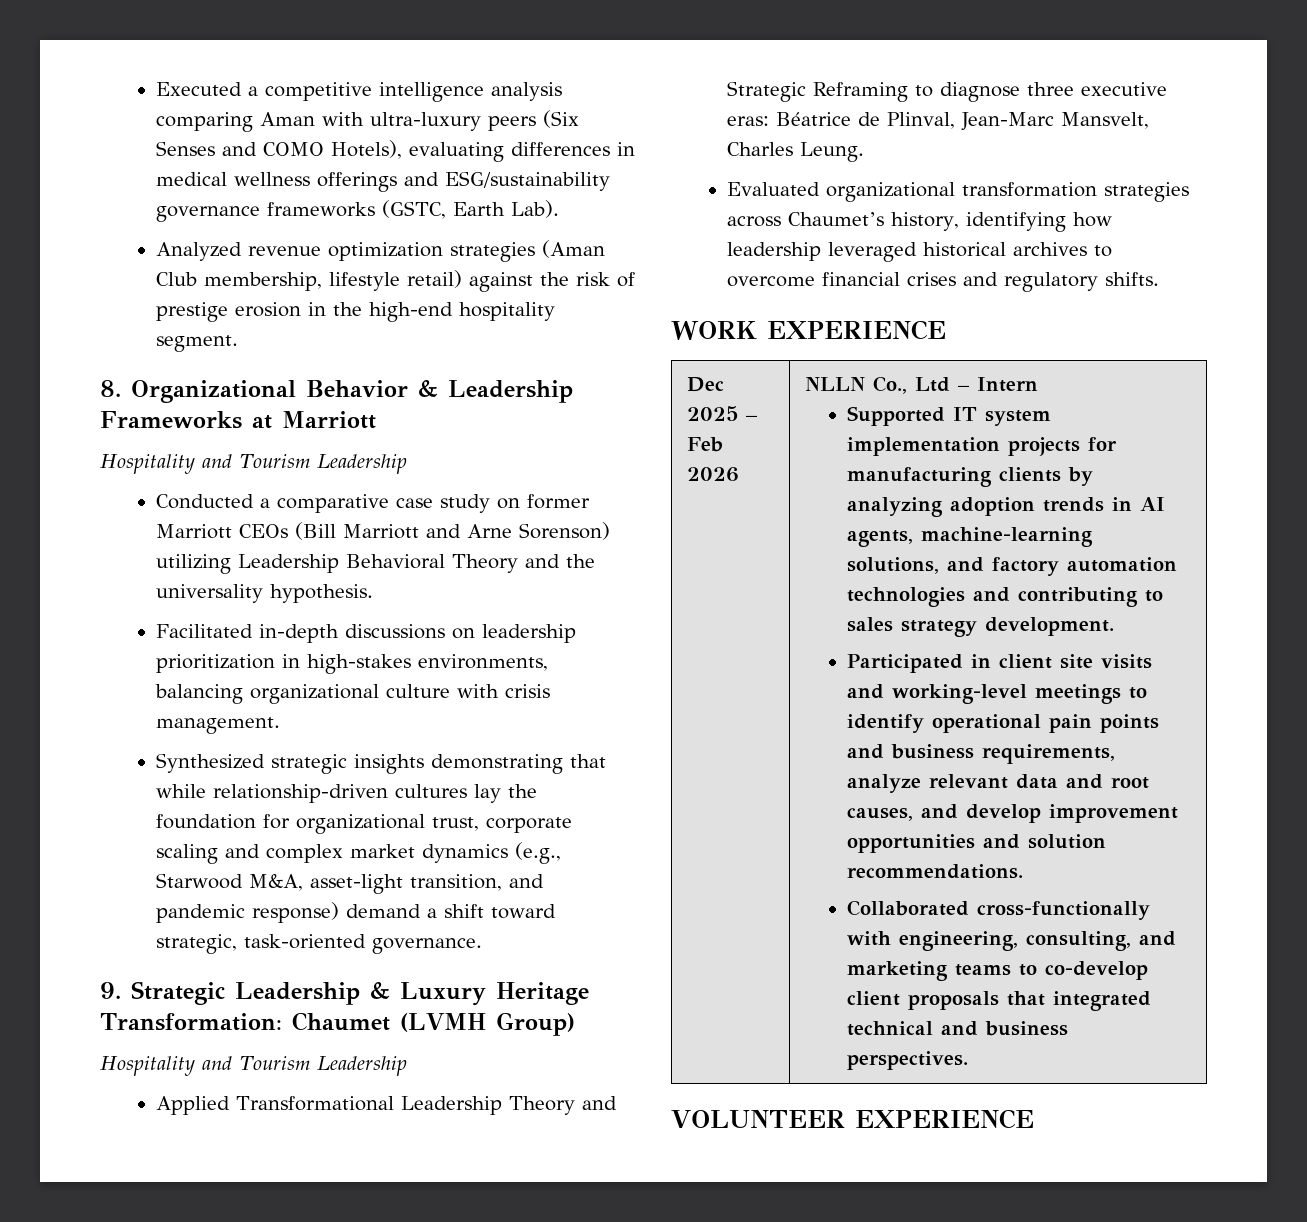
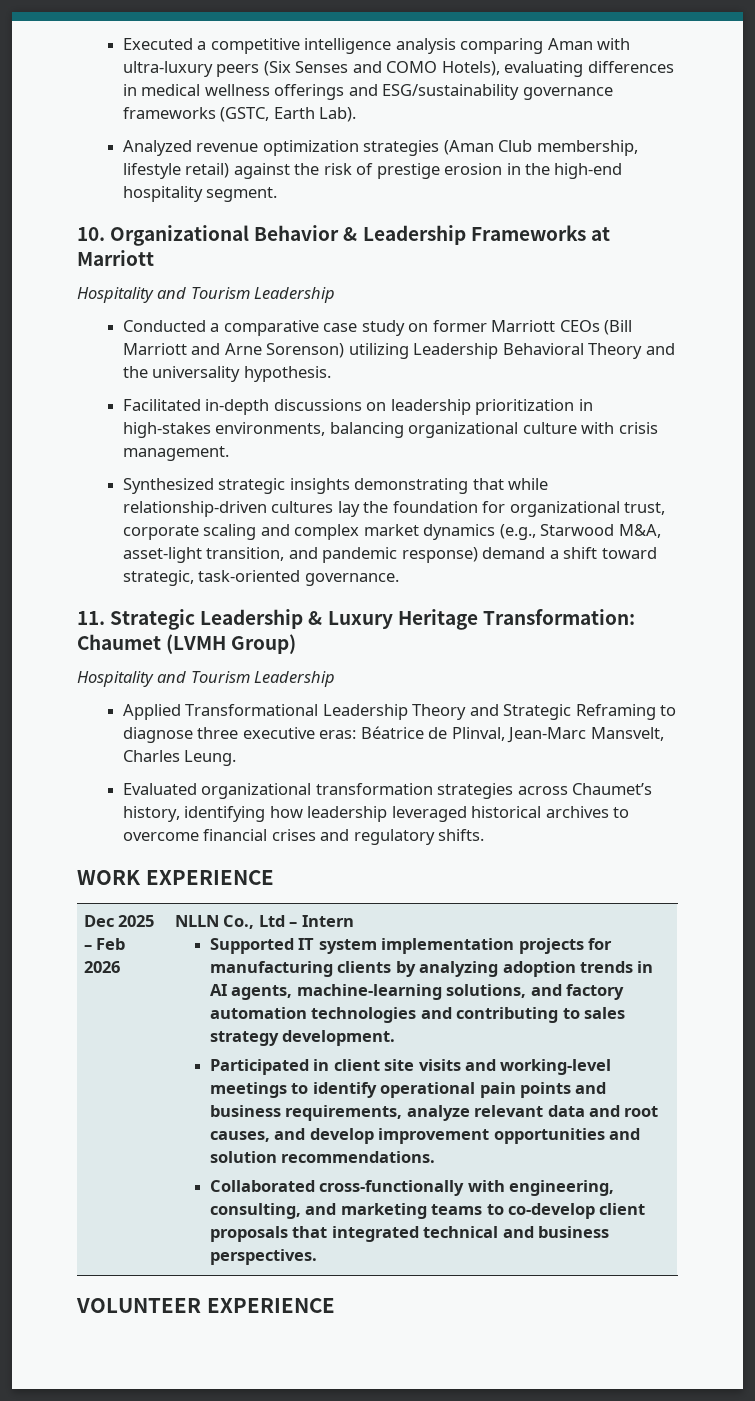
[100,380,121,397] 8. -> [77,227,105,241] 10.
[100,982,121,999] 9. -> [77,611,105,625] 11.

